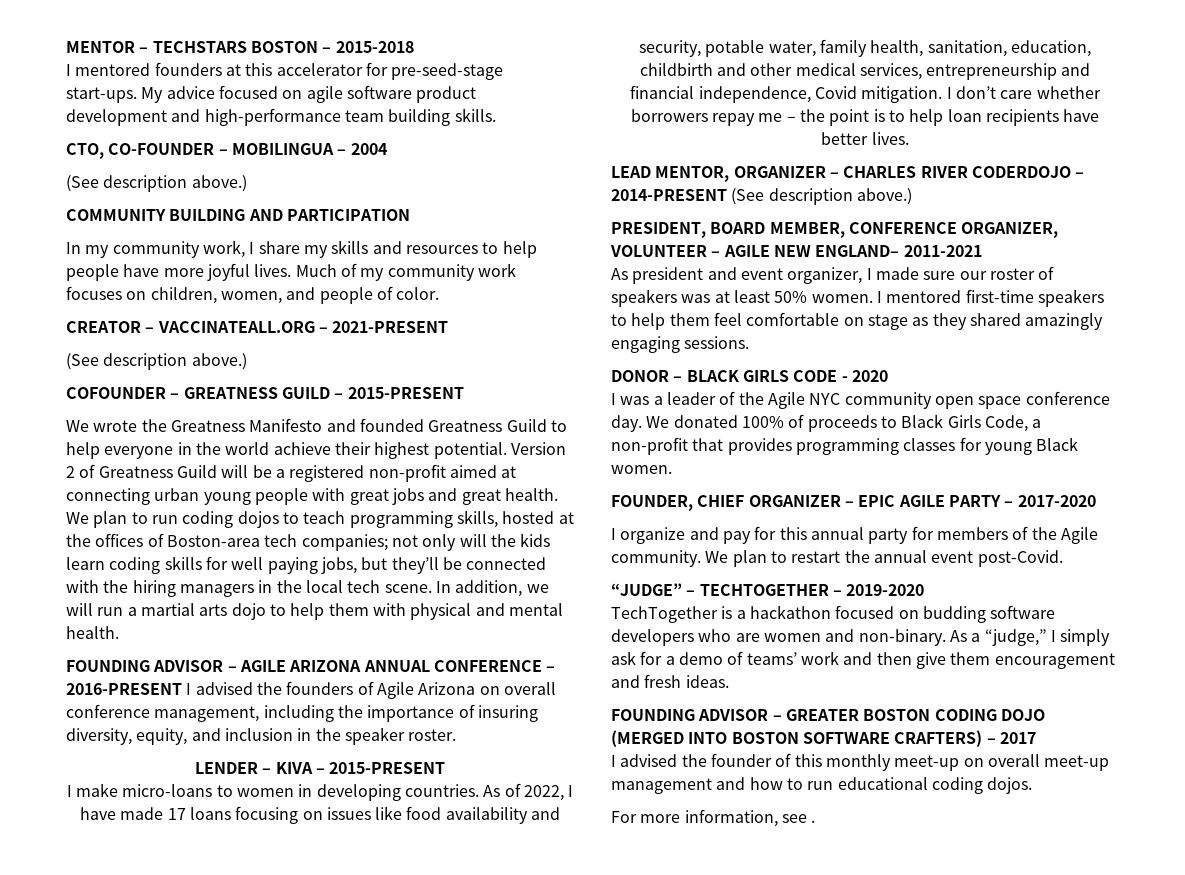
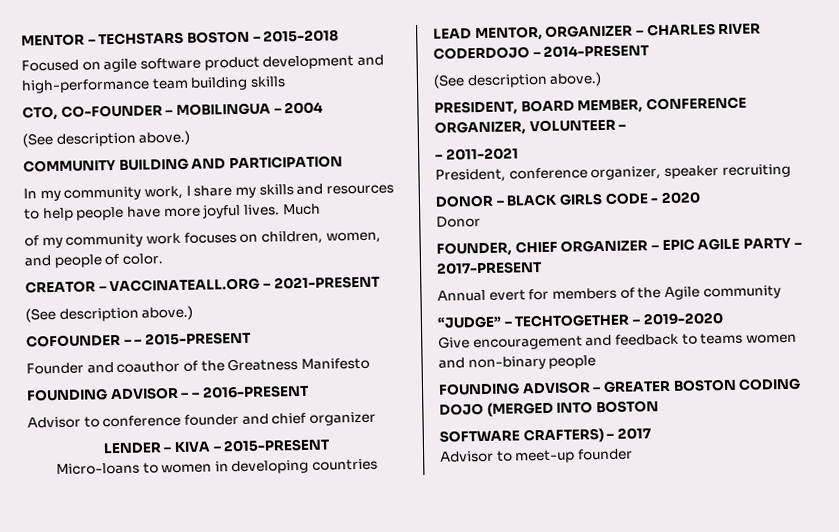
[66,62,504,80] [66,85,278,103] I mentored founders at this accelerator for pre-seed-stage start-ups. My advice focused -> [21,59,79,72] Focused
[454,108,496,122] skills. -> [249,76,286,88] skills
(337, 270) none -> (321, 209) //
[183,387,464,399] [66,420,138,432] GREATNESS GUILD – 2015-PRESENT // We wrote -> [134,331,252,346] [26,360,198,375] – 2015-PRESENT // Founder and coauthor of
[326,418,567,432] [66,442,566,459] [66,464,517,482] [66,488,558,505] [66,510,574,528] [66,533,551,551] [66,556,547,574] [66,580,549,597] [66,603,563,620] [66,626,119,639] [66,660,556,672] [66,681,556,699] [66,704,538,722] [66,727,457,745] and founded Greatness Guild to help everyone in the world achieve their highest potential. Version 2 of Greatness Guild will be a registered non-profit aimed at connecting urban young people with great jobs and great health. We plan to run coding dojos to teach programming skills, hosted at the offices of Boston-area tech companies; not only will the kids learn coding skills for well paying jobs, but they’ll be connected with the hiring managers in the local tech scene. In addition, we will run a martial arts dojo to help them with physical and mental health. // FOUNDING ADVISOR – AGILE ARIZONA ANNUAL CONFERENCE – 2016-PRESENT I advised the founders of Agile Arizona on overall conference management, including the importance of insuring diversity, equity, and inclusion in the speaker roster. -> [26,384,310,402] [27,411,376,429] // FOUNDING ADVISOR – – 2016-PRESENT // Advisor to conference founder and chief organizer
[66,783,213,797] I make micro-loans -> [55,462,140,476] Micro-loans
[404,783,574,801] [79,806,561,824] [639,39,1091,57] [639,63,1091,80] [630,85,1101,103] [630,109,1100,126] [821,132,909,145] countries. As of 2022, I have made 17 loans focusing on issues like food availability and security, potable water, family health, sanitation, education, childbirth and other medical services, entrepreneurship and financial independence, Covid mitigation. I don’t care whether borrowers repay me – the point is to help loan recipients have better lives. -> [312,458,379,471] countries
(727, 195) none -> (651, 51) //
[723,245,982,257] [611,266,1055,284] [611,289,1104,307] [611,312,1104,330] [611,336,750,353] AGILE NEW ENGLAND– 2011-2021 // As president and event organizer, I made sure our roster of speakers was at least 50% women. I mentored first-time speakers to help them feel comfortable on stage as they shared amazingly engaging sessions. -> [435,147,519,161] [435,163,791,183] // – 2011-2021 // President, conference organizer, speaker recruiting
[611,391,1110,409] [611,414,1042,432] [611,437,1079,455] [611,465,672,474] I was a leader of the Agile NYC community open space conference day. We donated 100% of proceeds to Black Girls Code, a non-profit that provides programming classes for young Black women. -> [436,215,481,228] Donor
[1017,495,1096,507] [611,526,909,544] 2017-2020 // I organize and pay for this annual party -> [436,260,543,275] [437,289,526,302] 2017-PRESENT // Annual evert
[611,550,1063,567] community. We plan to restart the annual event post-Covid. -> [702,285,781,300] community
[611,605,1056,623] [611,629,1111,646] [611,651,1115,669] [611,674,729,688] TechTogether is a hackathon focused on budding software developers who are women and non-binary. As a “judge,” I simply ask for a demo of teams’ work and then give them encouragement and fresh ideas. -> [438,332,797,351] [438,355,597,371] Give encouragement and feedback to teams women and non-binary people
(799, 738) none -> (659, 407) //
[611,753,1110,771] [611,777,1033,794] [611,809,816,827] I advised the founder of this monthly meet-up on overall meet-up management and how to run educational coding dojos. // For more information, see . -> [440,448,633,464] Advisor to meet-up founder

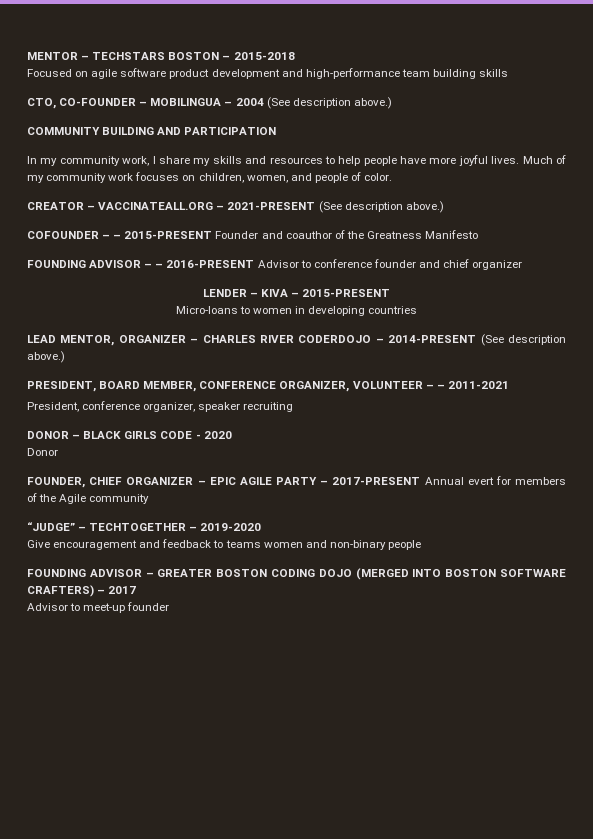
(324, 108) // -> (264, 102) none
(321, 209) // -> (553, 160) none
(381, 282) // -> (316, 206) none
(252, 338) // -> (213, 235) none
(310, 391) // -> (255, 264) none
(651, 51) // -> (477, 339) none
(627, 127) // -> (434, 386) none
(543, 267) // -> (421, 481) none
(659, 407) // -> (497, 573) none

